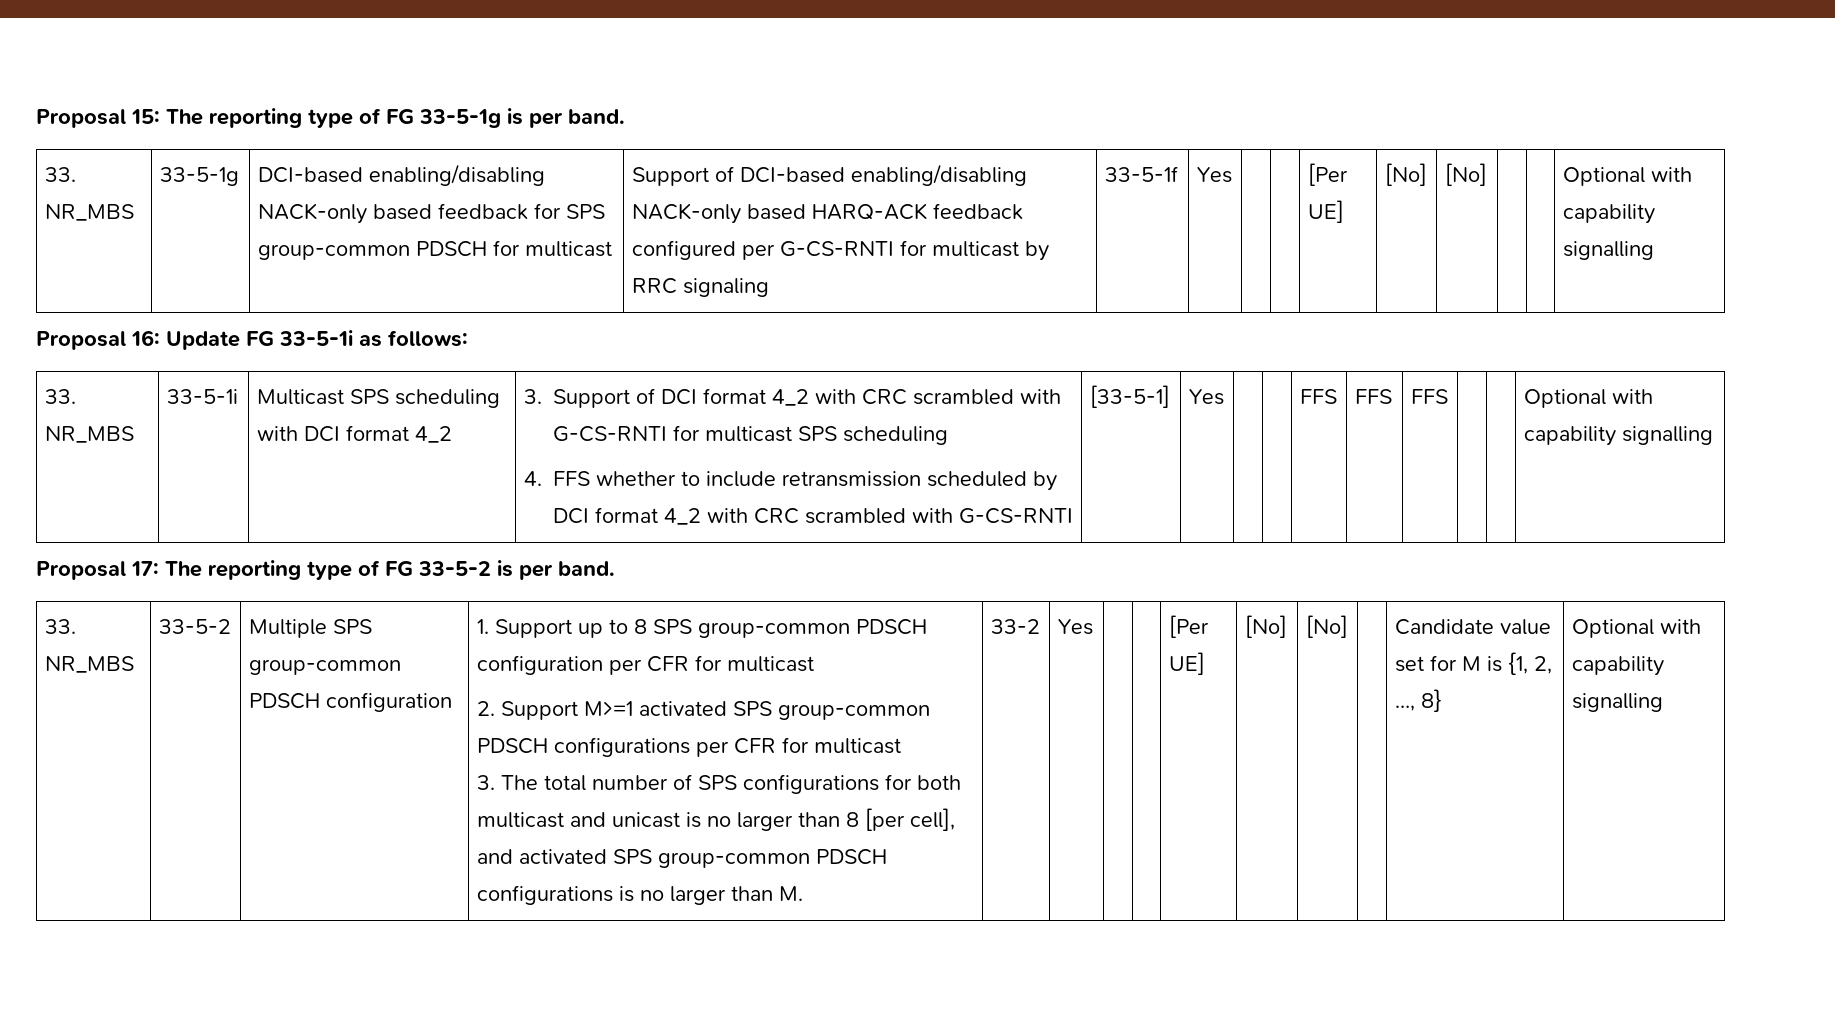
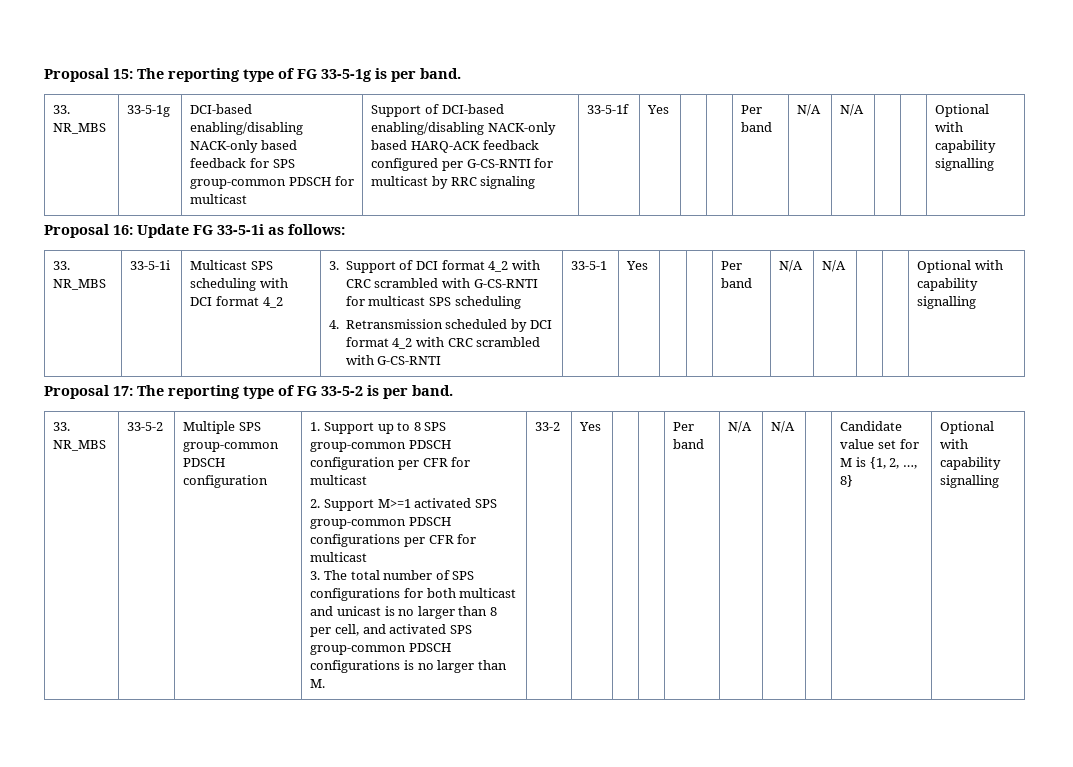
[1307,163,1348,186] [1307,200,1344,223] [1384,163,1427,186] [1444,163,1487,186] [Per UE] | [No] | [No] -> [741,105,763,114] [741,122,773,132] [797,104,822,116] [840,104,865,116] Per band | N/A | N/A
[552,471,921,487] FFS whether to include retransmission -> [345,319,443,329] Retransmission
[1089,385,1170,408] [1188,389,1224,405] [1299,389,1337,404] [1354,389,1392,404] [1410,389,1448,404] [33-5-1] | Yes | | | FFS | FFS | FFS -> [571,261,608,270] [626,261,649,270] [721,261,743,270] [721,278,753,288] [779,260,804,272] [822,260,847,272] 33-5-1 | Yes | | | Per band | N/A | N/A
[864,808,955,831] [per cell], -> [310,624,359,637] per cell,
[1168,615,1209,638] [1168,652,1205,675] [1244,615,1287,638] [1305,615,1348,638] [Per UE] | [No] | [No] -> [673,422,695,431] [673,439,705,449] [728,421,753,433] [771,421,796,433] Per band | N/A | N/A

